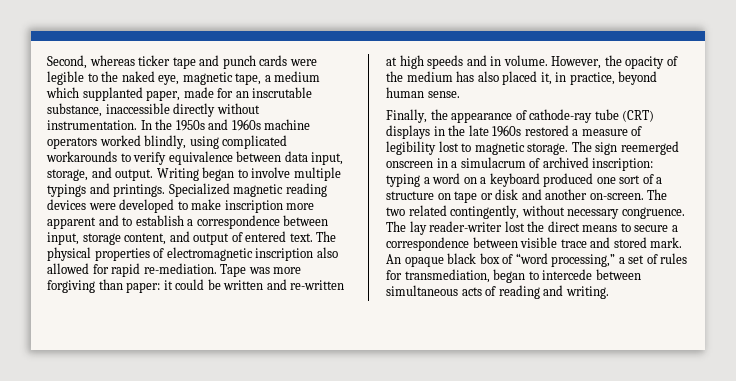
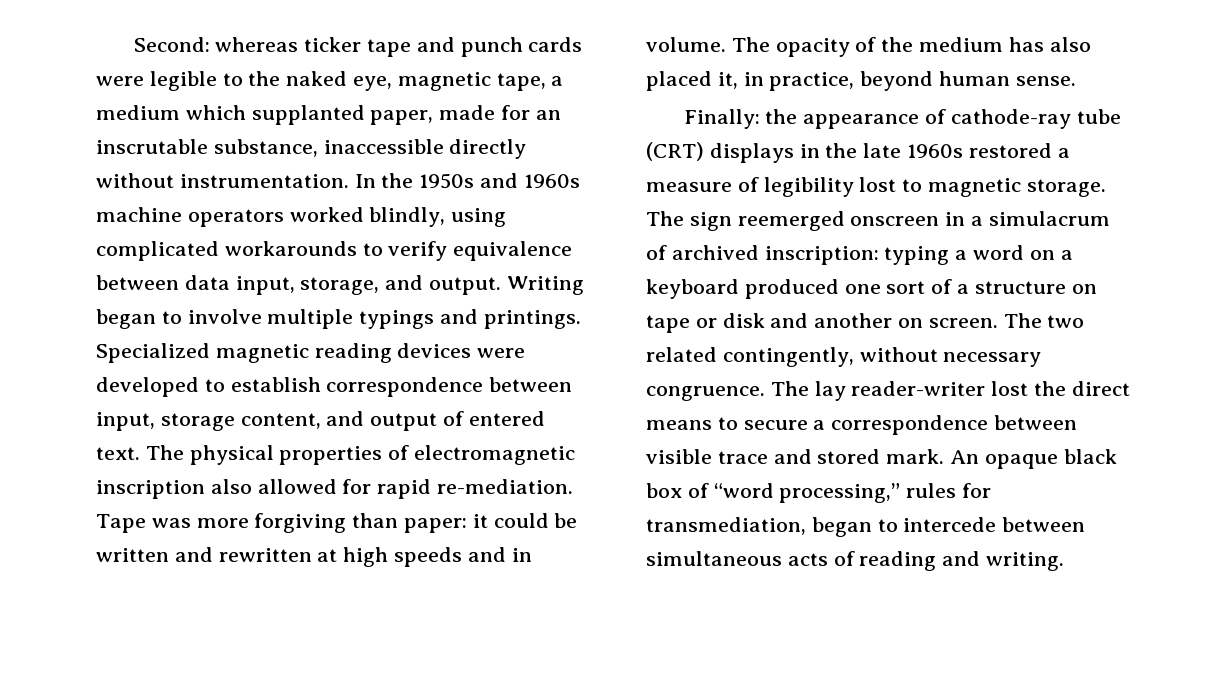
[47,55,87,69] Second, -> [133,37,210,52] Second:
[191,199,315,213] [47,215,194,229] make inscription more apparent and to establish a -> [230,377,321,392] establish
[290,280,345,290] re-written -> [218,548,312,562] rewritten
[551,55,622,69] However, the -> [731,37,770,52] The
[386,109,427,123] Finally, -> [683,109,760,129] Finally:
[589,193,644,200] on-screen. -> [898,318,998,328] on screen.
[618,254,658,264] a set of -> (901, 493) none

